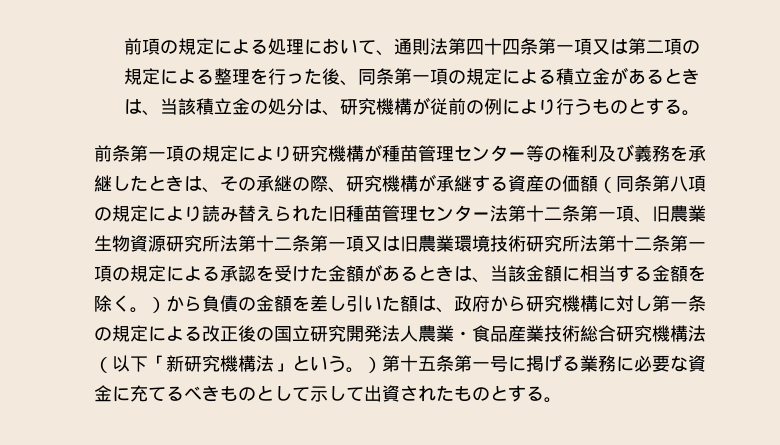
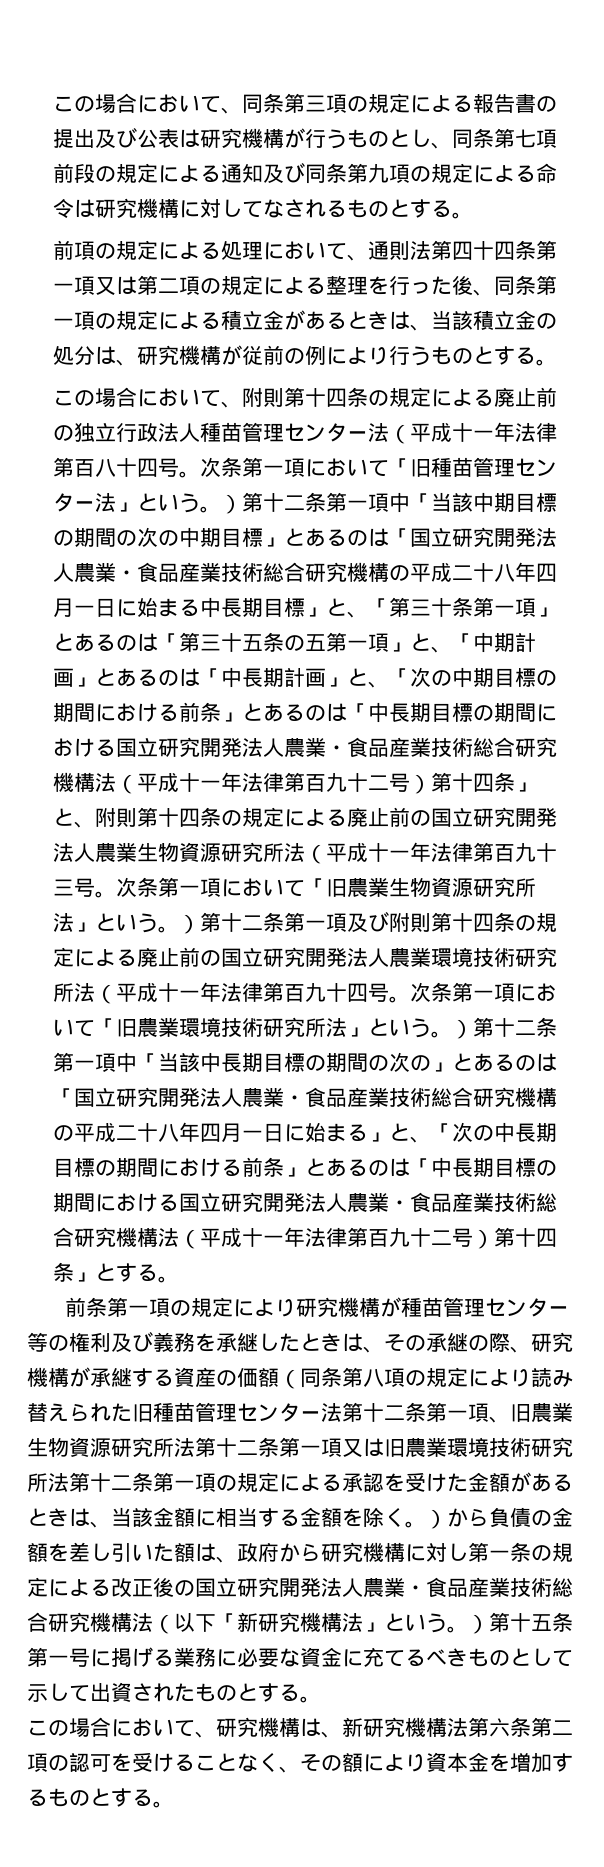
(124, 46) none -> [53,93,558,114] [53,128,558,149] [53,163,558,184] [53,198,474,219] この場合において、同条第三項の規定による報告書の提出及び公表は研究機構が行うものとし、同条第七項前段の規定による通知及び同条第九項の規定による命令は研究機構に対してなされるものとする。 //
(701, 113) none -> [53,387,558,408] [53,422,558,444] [53,457,558,478] [53,492,558,514] [53,527,558,548] [53,562,558,583] [53,597,558,618] [53,632,537,653] [53,667,558,688] [53,702,558,723] [53,737,558,758] [53,772,537,794] [53,807,558,828] [53,842,558,864] [53,877,537,898] [53,912,558,934] [53,947,558,967] [53,982,558,1004] [53,1017,558,1039] [53,1052,558,1073] [53,1087,558,1108] [53,1122,558,1143] [53,1157,558,1178] [53,1192,558,1213] [53,1227,558,1249] [53,1262,180,1283] // この場合において、附則第十四条の規定による廃止前の独立行政法人種苗管理センター法（平成十一年法律第百八十四号。次条第一項において「旧種苗管理センター法」という。）第十二条第一項中「当該中期目標の期間の次の中期目標」とあるのは「国立研究開発法人農業・食品産業技術総合研究機構の平成二十八年四月一日に始まる中長期目標」と、「第三十条第一項」とあるのは「第三十五条の五第一項」と、「中期計画」とあるのは「中長期計画」と、「次の中期目標の期間における前条」とあるのは「中長期目標の期間における国立研究開発法人農業・食品産業技術総合研究機構法（平成十一年法律第百九十二号）第十四条」と、附則第十四条の規定による廃止前の国立研究開発法人農業生物資源研究所法（平成十一年法律第百九十三号。次条第一項において「旧農業生物資源研究所法」という。）第十二条第一項及び附則第十四条の規定による廃止前の国立研究開発法人農業環境技術研究所法（平成十一年法律第百九十四号。次条第一項において「旧農業環境技術研究所法」という。）第十二条第一項中「当該中長期目標の期間の次の」とあるのは「国立研究開発法人農業・食品産業技術総合研究機構の平成二十八年四月一日に始まる」と、「次の中長期目標の期間における前条」とあるのは「中長期目標の期間における国立研究開発法人農業・食品産業技術総合研究機構法（平成十一年法律第百九十二号）第十四条」とする。
(562, 400) none -> [27,1717,573,1738] [27,1752,573,1773] [27,1788,174,1808] // この場合において、研究機構は、新研究機構法第六条第二項の認可を受けることなく、その額により資本金を増加するものとする。

